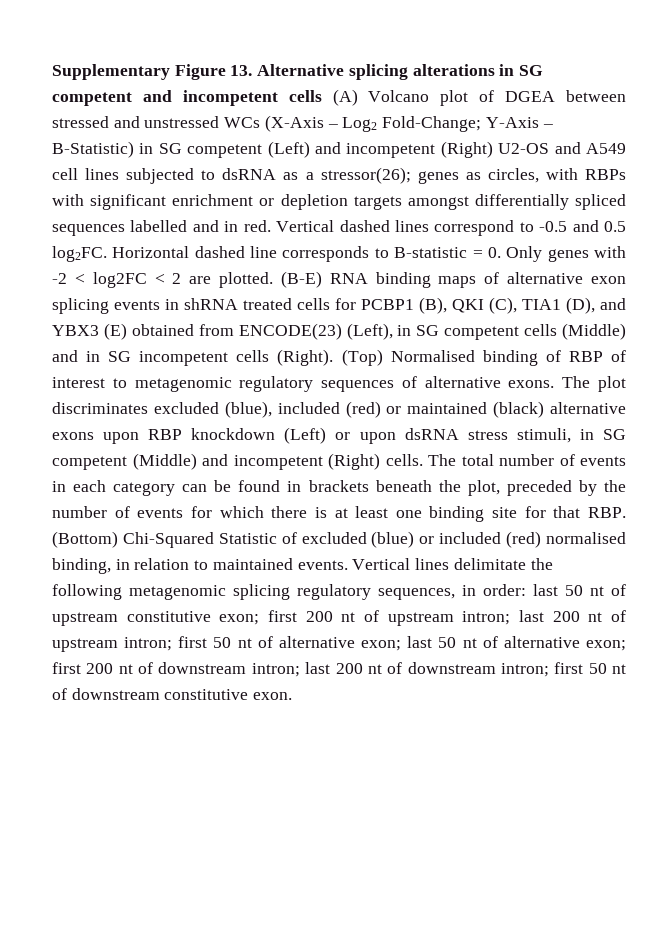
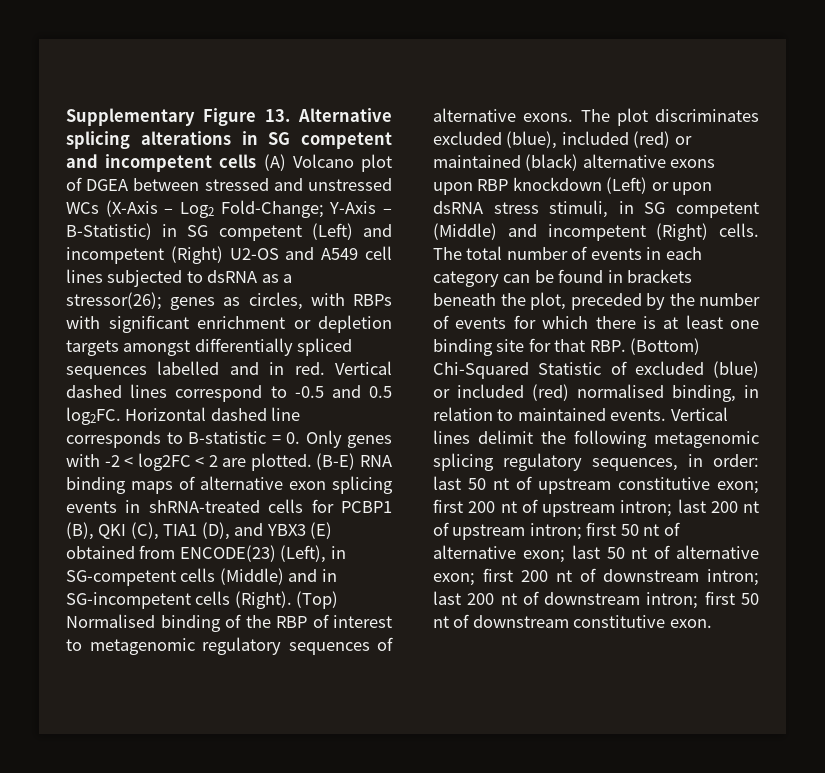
[184,298,292,310] shRNA treated -> [148,500,260,513] shRNA-treated
[416,325,520,340] SG competent -> [66,570,176,586] SG-competent
[108,351,229,366] SG incompetent -> [66,592,191,609] SG-incompetent
(561, 356) none -> [245,615,271,628] the
[453,558,526,570] delimitate -> [478,430,533,444] delimit

